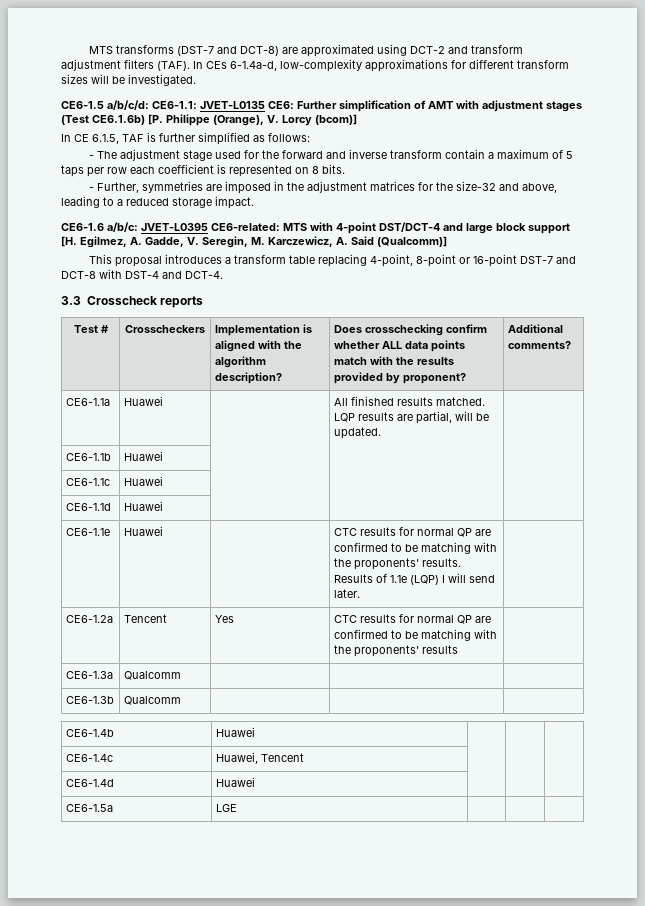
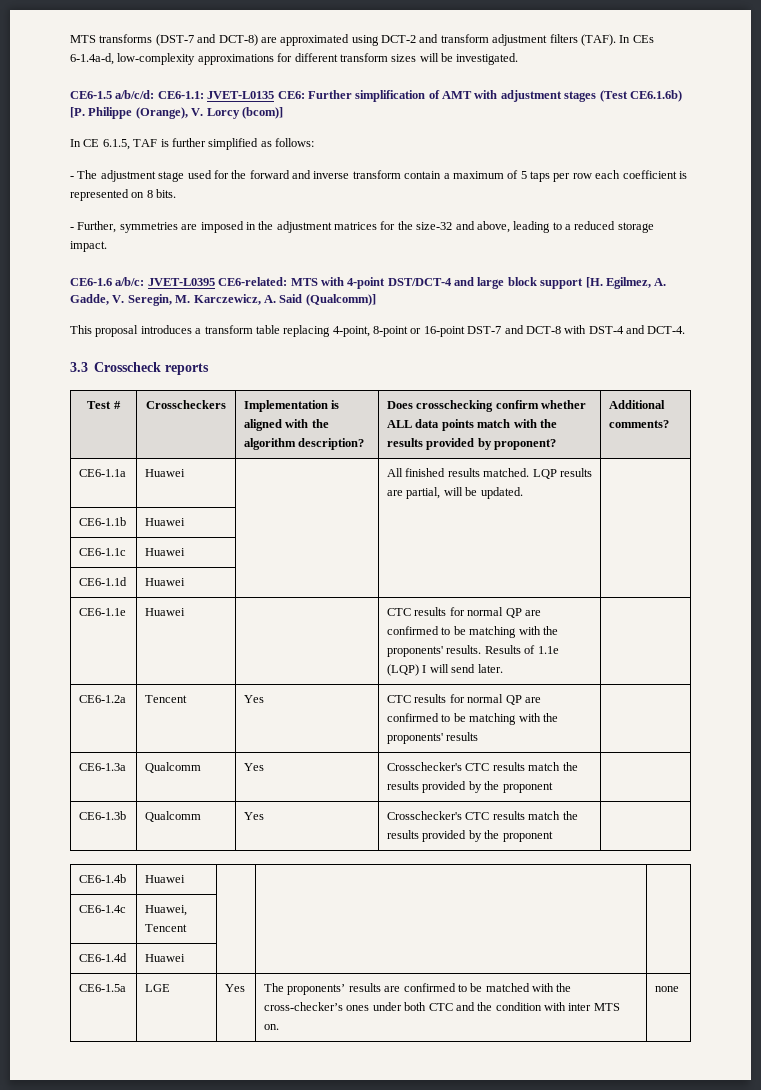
[65,696,114,704] [123,696,181,705] | | // CE6-1.3b | Qualcomm | | -> [244,763,265,771] [387,762,578,771] [387,781,553,793] [79,811,127,820] [145,811,202,822] [244,812,265,820] [387,811,578,820] [387,830,553,842] Yes | Crosschecker's CTC results match the results provided by the proponent | // CE6-1.3b | Qualcomm | Yes | Crosschecker's CTC results match the results provided by the proponent
(237, 808) | | -> [225,984,246,992] [264,983,572,995] [264,1002,620,1011] [264,1024,280,1030] [655,986,680,992] Yes | The proponents’ results are confirmed to be matched with the cross-checker’s ones under both CTC and the condition with inter MTS on. | none

